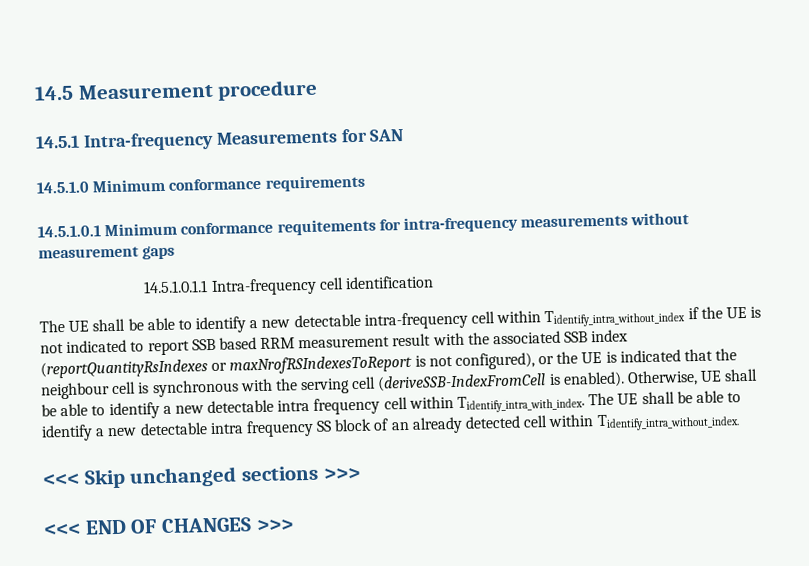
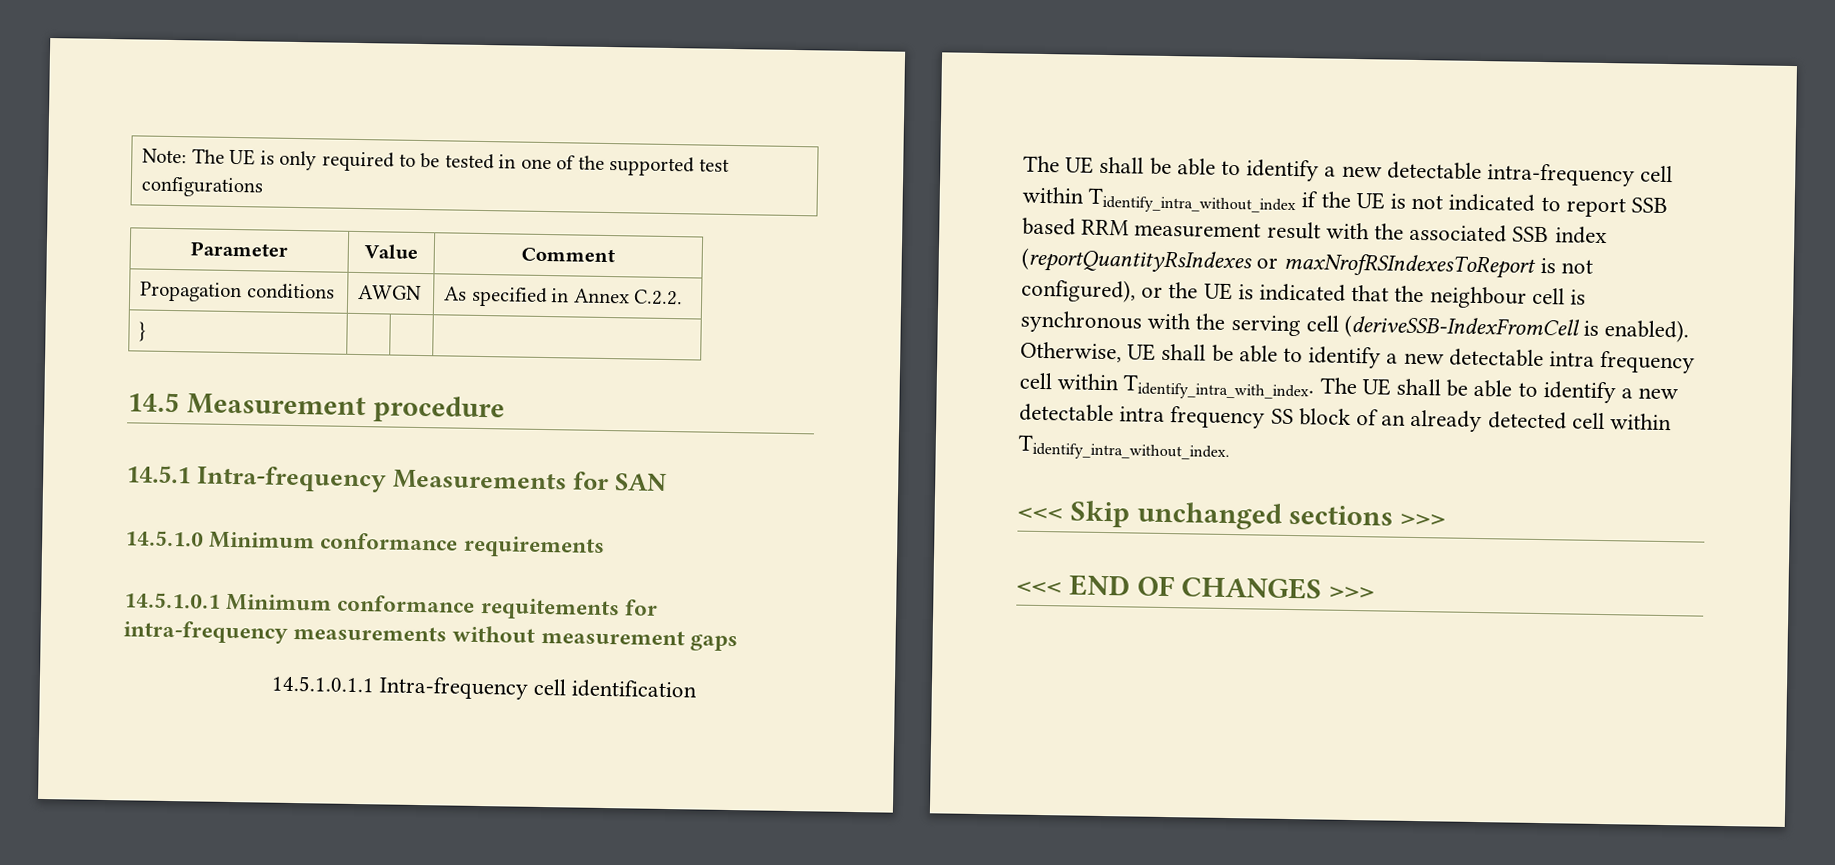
(34, 93) none -> [142,148,730,177] [141,176,264,198] [190,241,288,257] [364,244,418,259] [521,247,615,263] [140,281,335,303] [358,285,423,301] [444,286,684,308] [139,321,147,342] Note: The UE is only required to be tested in one of the supported test configurations // Parameter | Value | Comment // Propagation conditions | AWGN | As specified in Annex C.2.2. // } | | | //

